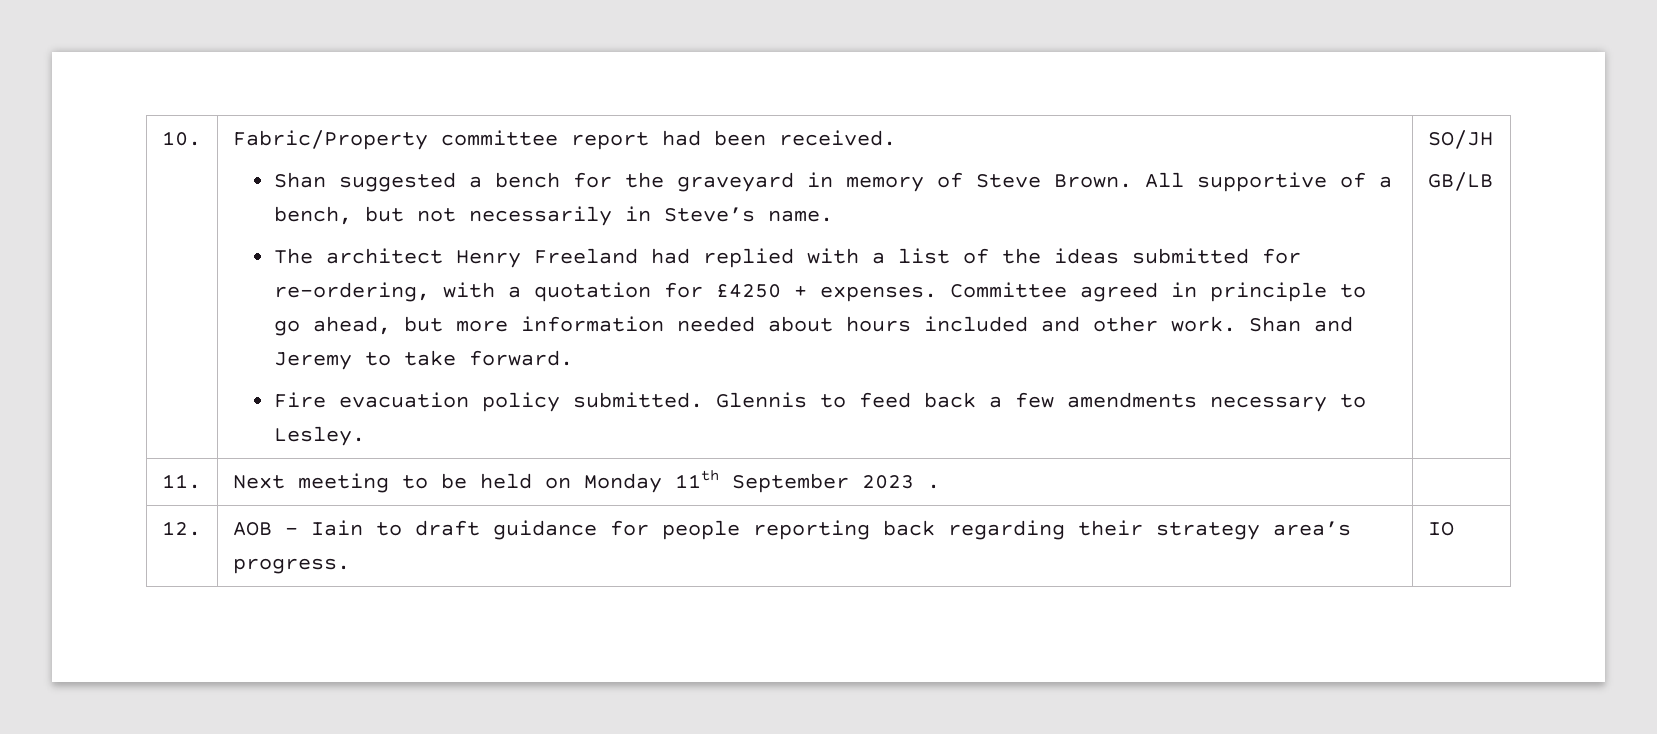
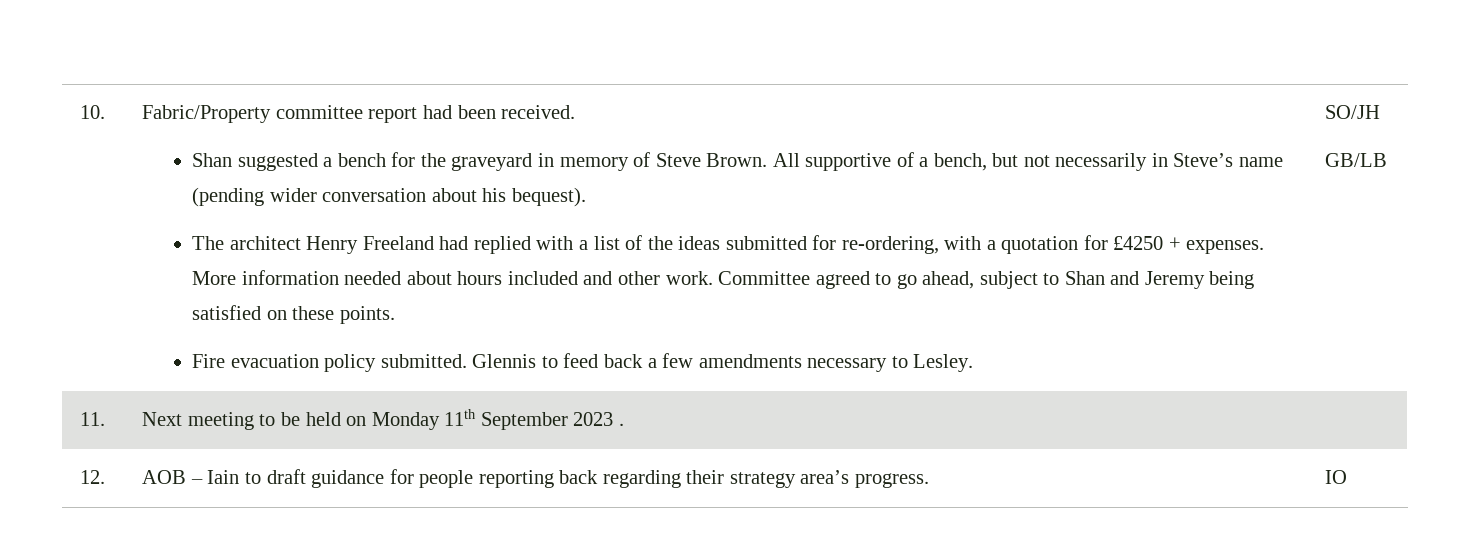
[768,210,834,222] name. -> [1239,157,1284,167] [192,187,586,207] name (pending wider conversation about his bequest).
[950,282,1367,302] [274,316,509,336] Committee agreed in principle to go ahead, but more -> [192,271,237,285] More
[1249,316,1354,332] [274,350,574,370] Shan and Jeremy to take forward. -> [718,271,1255,289] [192,305,395,324] Committee agreed to go ahead, subject to Shan and Jeremy being satisfied on these points.

